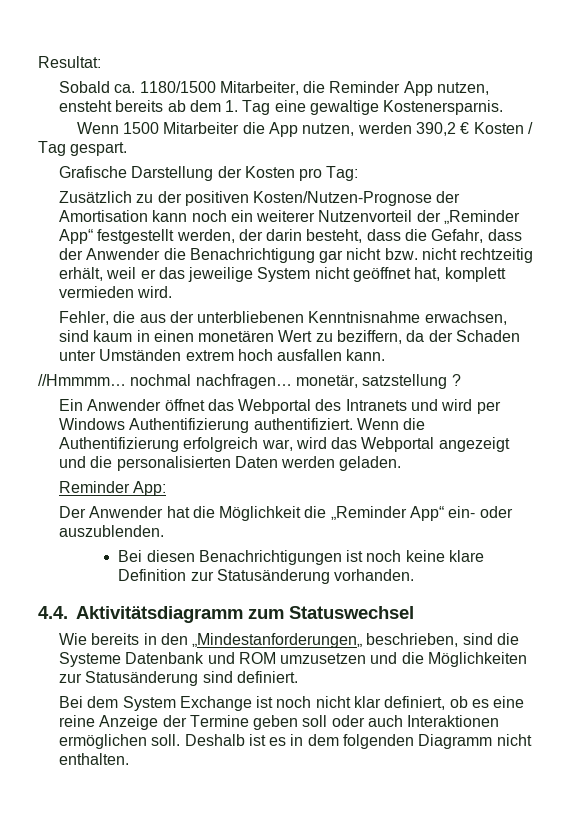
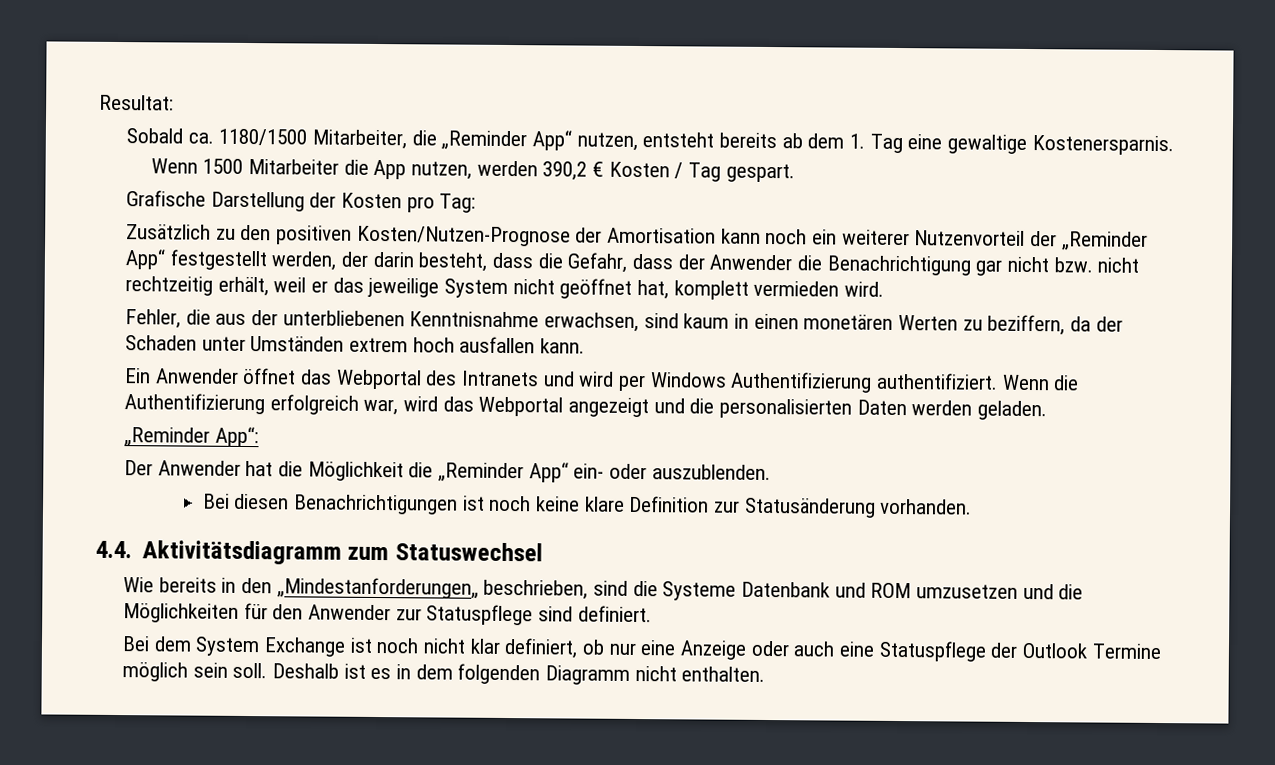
[329,81,490,96] [58,100,112,112] Reminder App nutzen, ensteht -> [441,130,715,151] „Reminder App“ nutzen, entsteht
[157,191,182,203] der -> [240,224,272,241] den
[278,330,313,342] Wert -> [897,314,958,331] Werten
[38,374,461,389] // //Hmmmm… nochmal nachfragen… monetär, satzstellung ? -> (585, 346) none
[58,481,167,496] Reminder App: -> [123,426,259,448] „Reminder App“:
[58,671,199,686] zur Statusänderung -> [243,602,534,626] für den Anwender zur Statuspflege
[472,696,525,708] [58,715,500,730] [58,734,147,749] es eine reine Anzeige der Termine geben soll oder auch Interaktionen ermöglichen -> [608,640,1162,662] [121,662,228,682] nur eine Anzeige oder auch eine Statuspflege der Outlook Termine möglich sein

